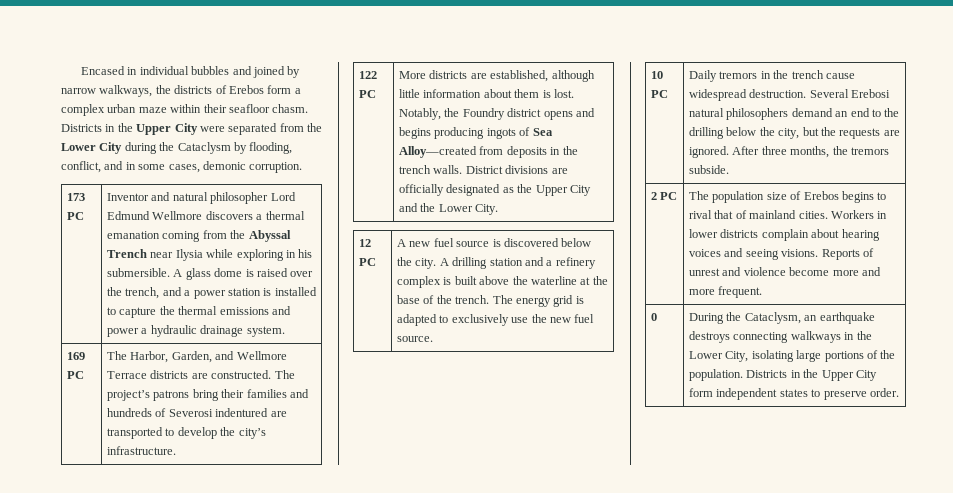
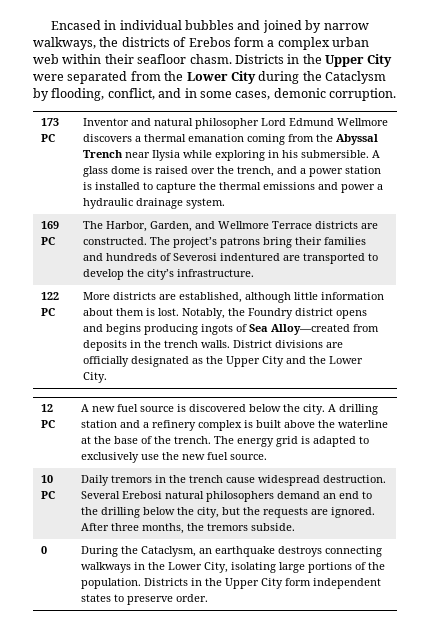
[138,107,167,113] maze -> [33,54,59,64] web
[650,192,678,200] [688,191,887,203] [688,210,888,219] [688,229,880,241] [688,248,874,260] [688,267,881,276] [688,286,763,298] // 2 PC | The population size of Erebos begins to rival that of mainland cities. Workers in lower districts complain about hearing voices and seeing visions. Reports of unrest and violence become more and more frequent. -> (296, 527) none

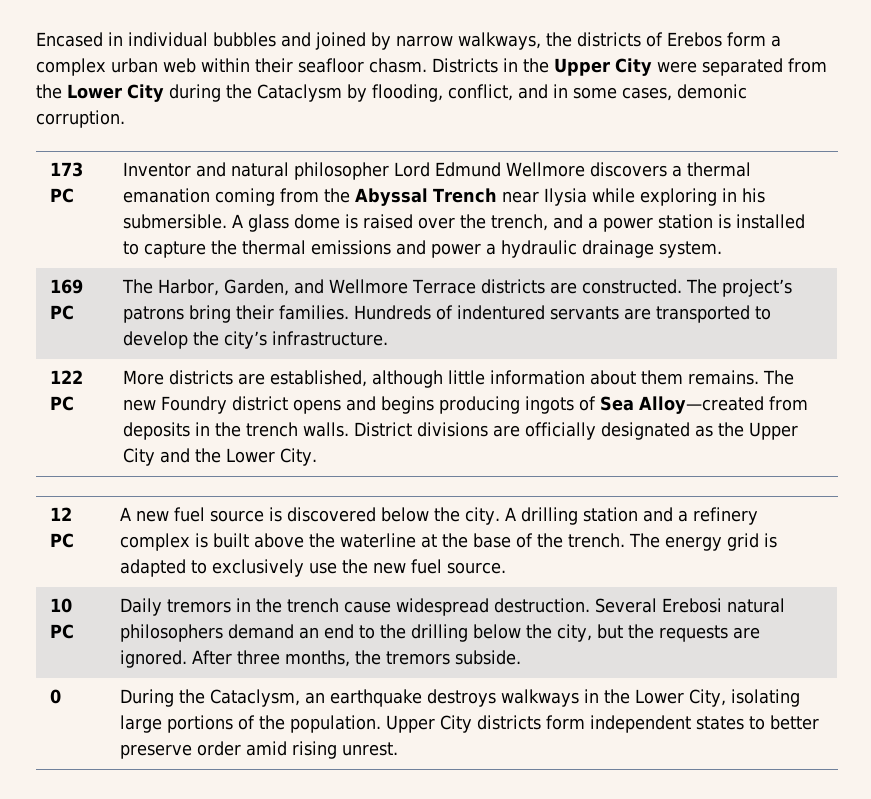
[324,237,367,245] [83,253,281,261] families and hundreds of Severosi indentured -> [278,305,619,320] families. Hundreds of indentured servants
[146,308,246,319] is lost. Notably, the -> [687,370,794,385] [122,399,156,411] remains. The new
[325,546,383,557] connecting -> (496, 698) none
[144,578,284,589] Districts in the Upper City -> [385,715,541,733] Upper City districts
[127,594,209,605] preserve order. -> [769,715,819,730] [119,741,398,759] better preserve order amid rising unrest.

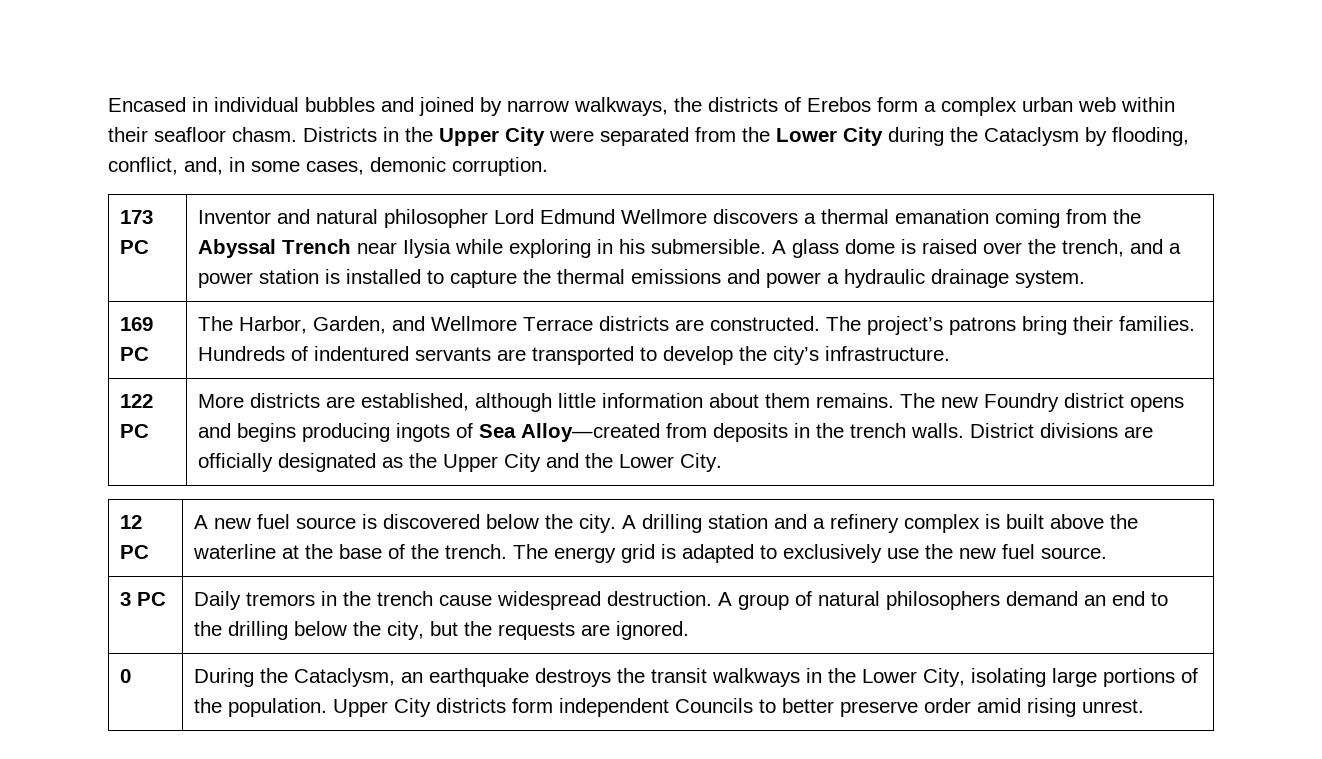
[518,84,548,99] and -> [184,157,223,175] and,
[49,598,72,613] 10 -> [120,592,132,606] 3
[594,598,722,613] Several Erebosi -> [718,591,813,610] A group of
[191,650,521,667] After three months, the tremors subside. -> (690, 630) none
(496, 698) none -> [617,668,708,683] the transit
[695,716,744,730] states -> [675,698,754,713] Councils

